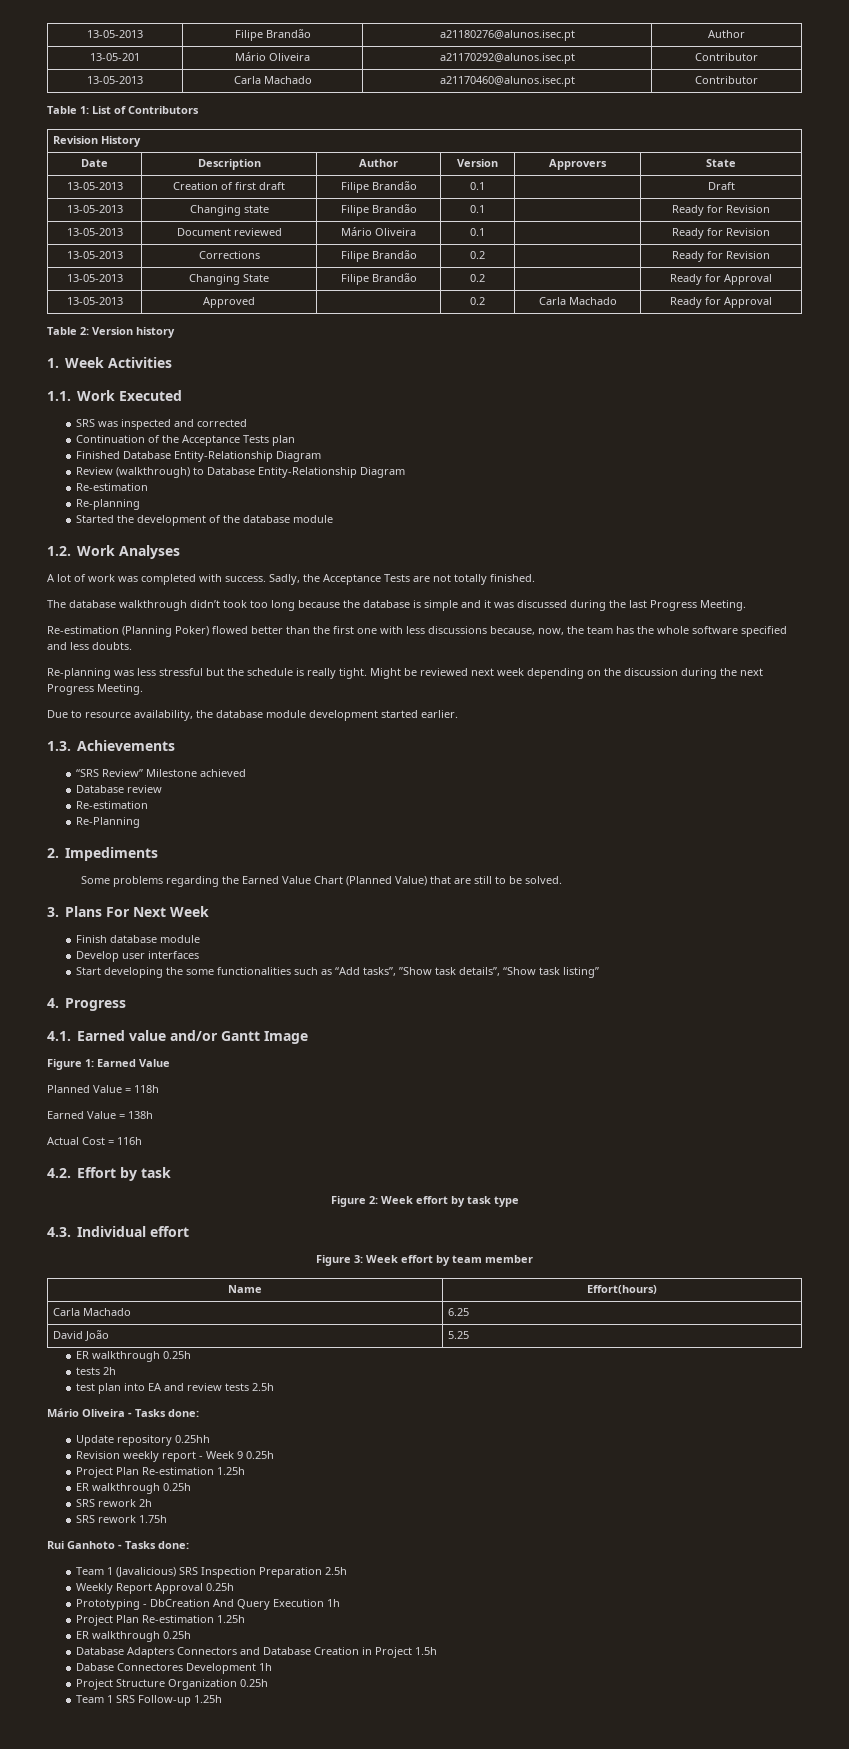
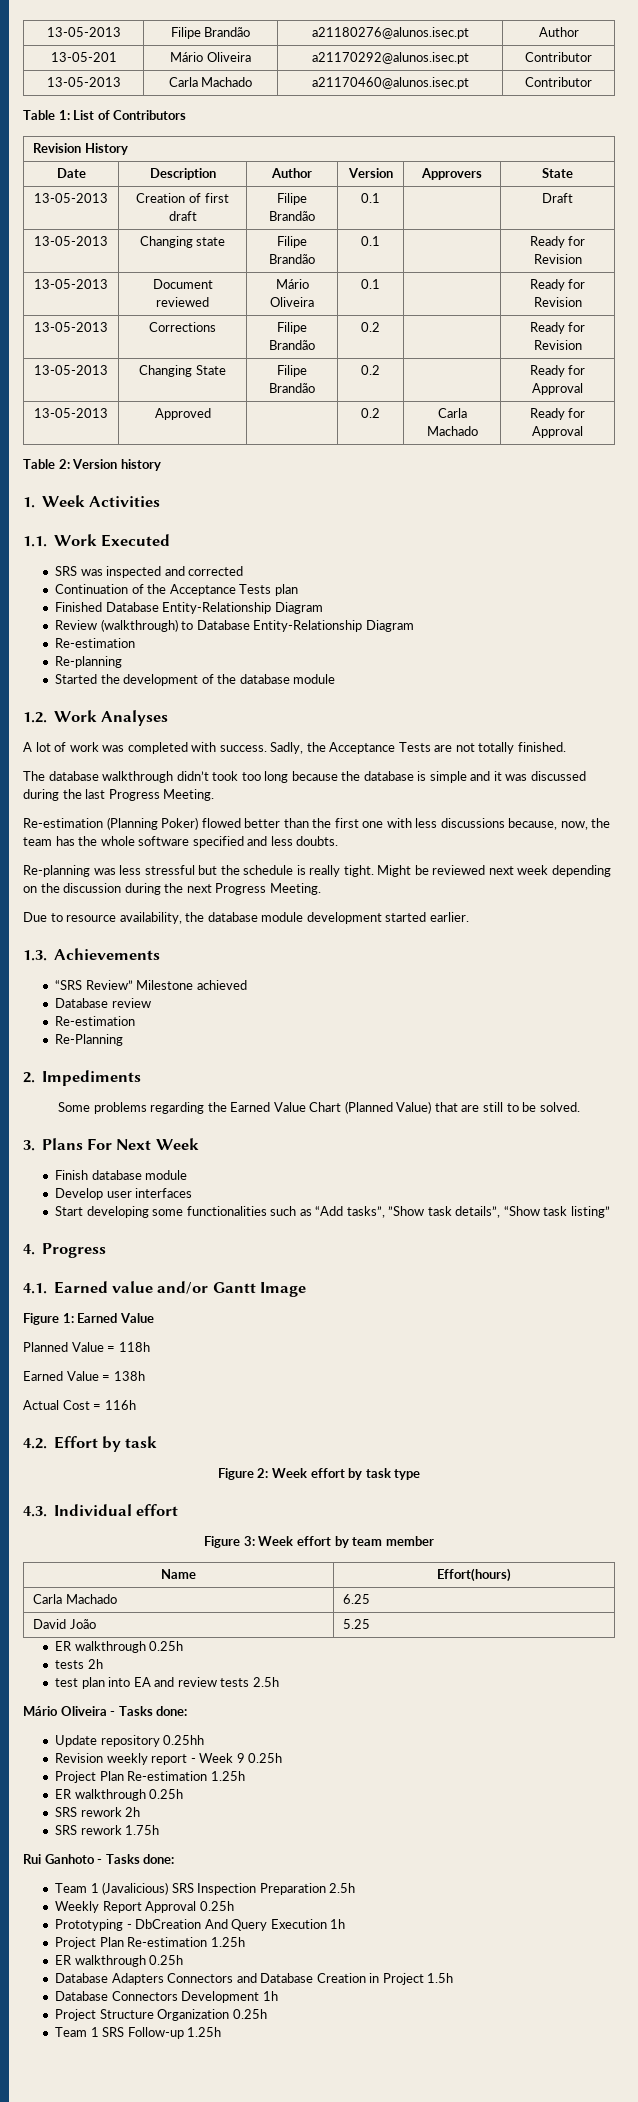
[166,967,184,975] the -> (149, 1212) none
[76,1663,184,1671] Dabase Connectores -> [54,1991,178,2001] Database Connectors

